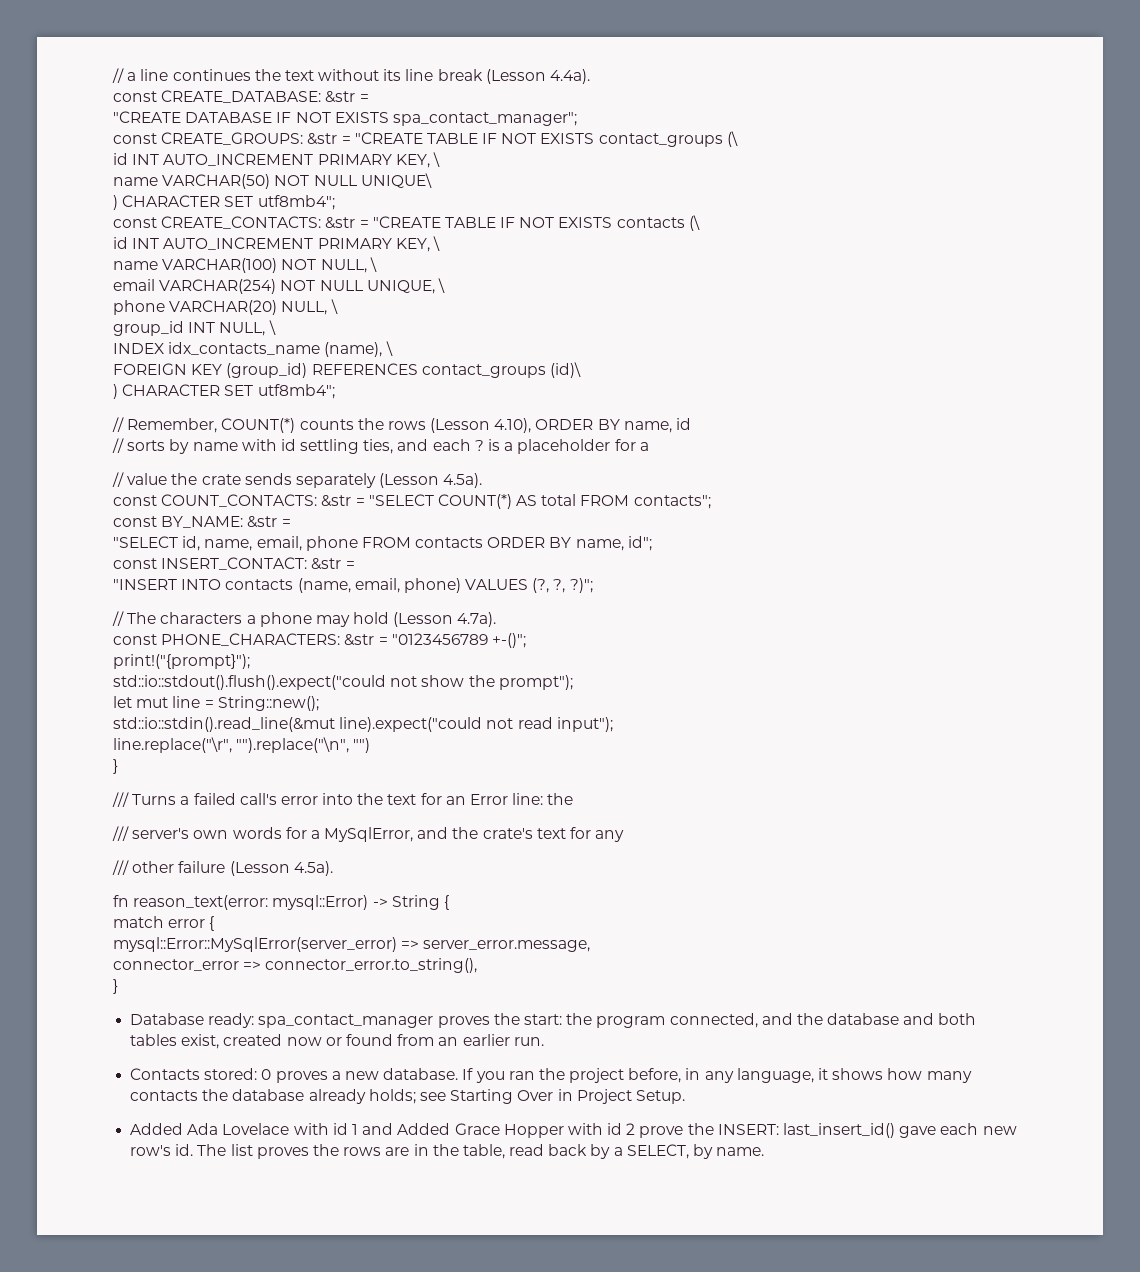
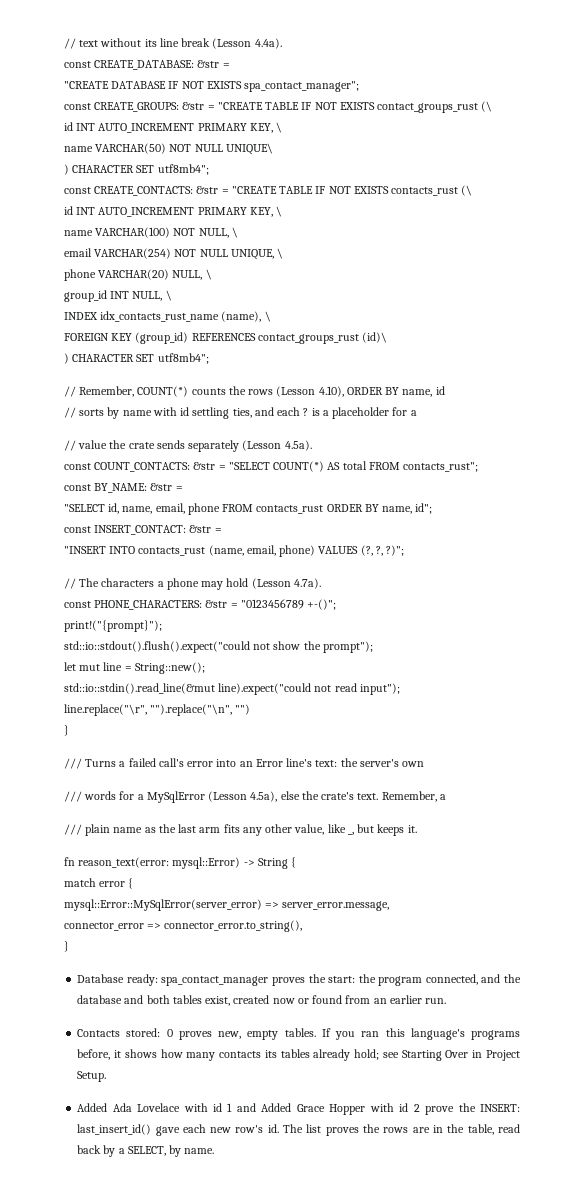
[112,68,281,83] // a line continues the -> [64,38,76,49] //
[598,133,723,147] contact_groups -> [377,103,479,113] contact_groups_rust
[616,217,685,228] contacts -> [391,187,459,196] contacts_rust
[168,342,321,355] idx_contacts_name -> [100,311,220,322] idx_contacts_rust_name
[421,364,546,378] contact_groups -> [257,334,359,344] contact_groups_rust
[633,495,711,509] contacts"; -> [403,462,479,472] contacts_rust";
[415,537,484,548] contacts -> [256,505,324,514] contacts_rust
[225,579,294,590] contacts -> [138,547,206,556] contacts_rust
[357,793,574,805] [112,826,229,841] the text for an Error line: the // /// server's own -> [239,758,425,767] [64,791,82,802] an Error line's text: the server's own // ///
[324,827,625,842] [112,860,333,876] MySqlError, and the crate's text for any // /// other failure (Lesson 4.5a). -> [146,791,446,803] [64,824,417,836] MySqlError (Lesson 4.5a), else the crate's text. Remember, a // /// plain name as the last arm fits any other value, like _, but keeps it.
[331,1068,814,1083] a new database. If you ran the project before, in any language, -> [218,1028,521,1040] [77,1049,111,1060] new, empty tables. If you ran this language's programs before,
[202,1089,416,1104] the database already holds; -> [264,1049,380,1061] its tables already hold;

